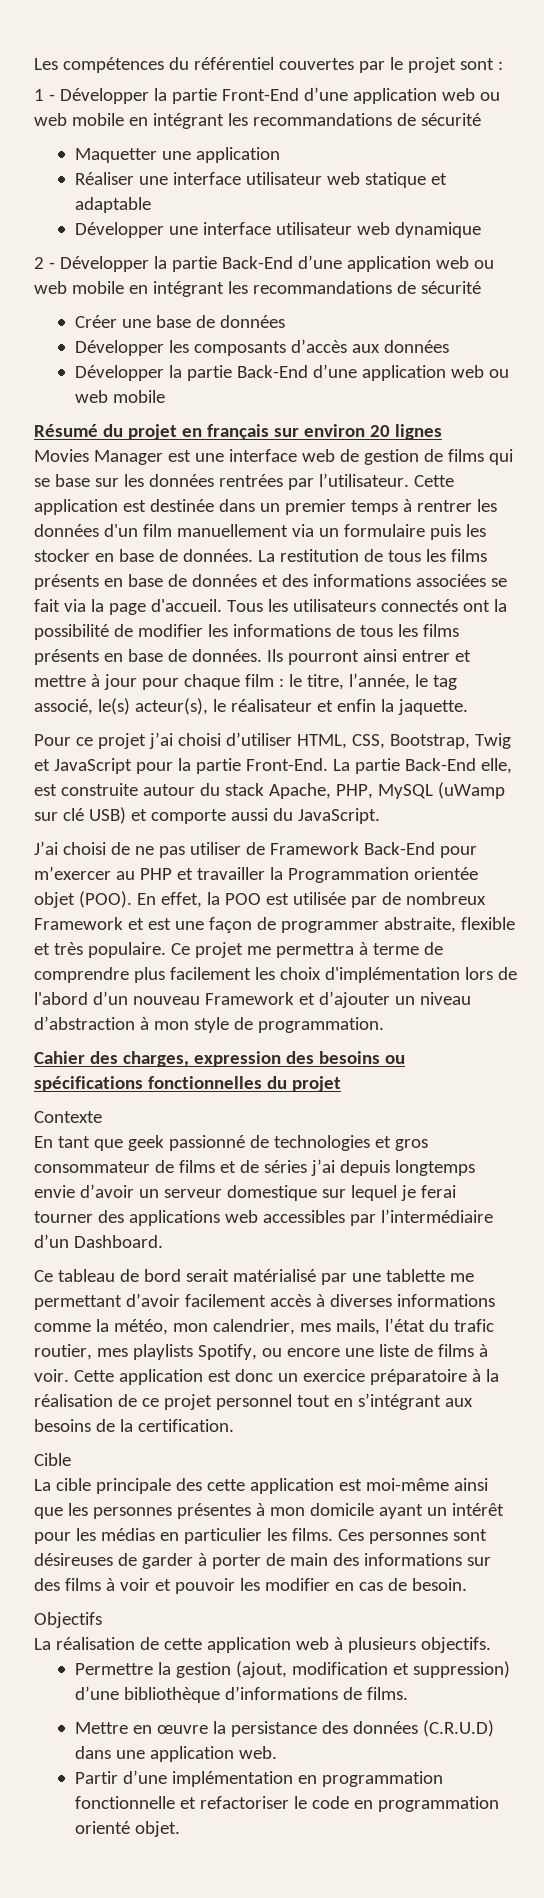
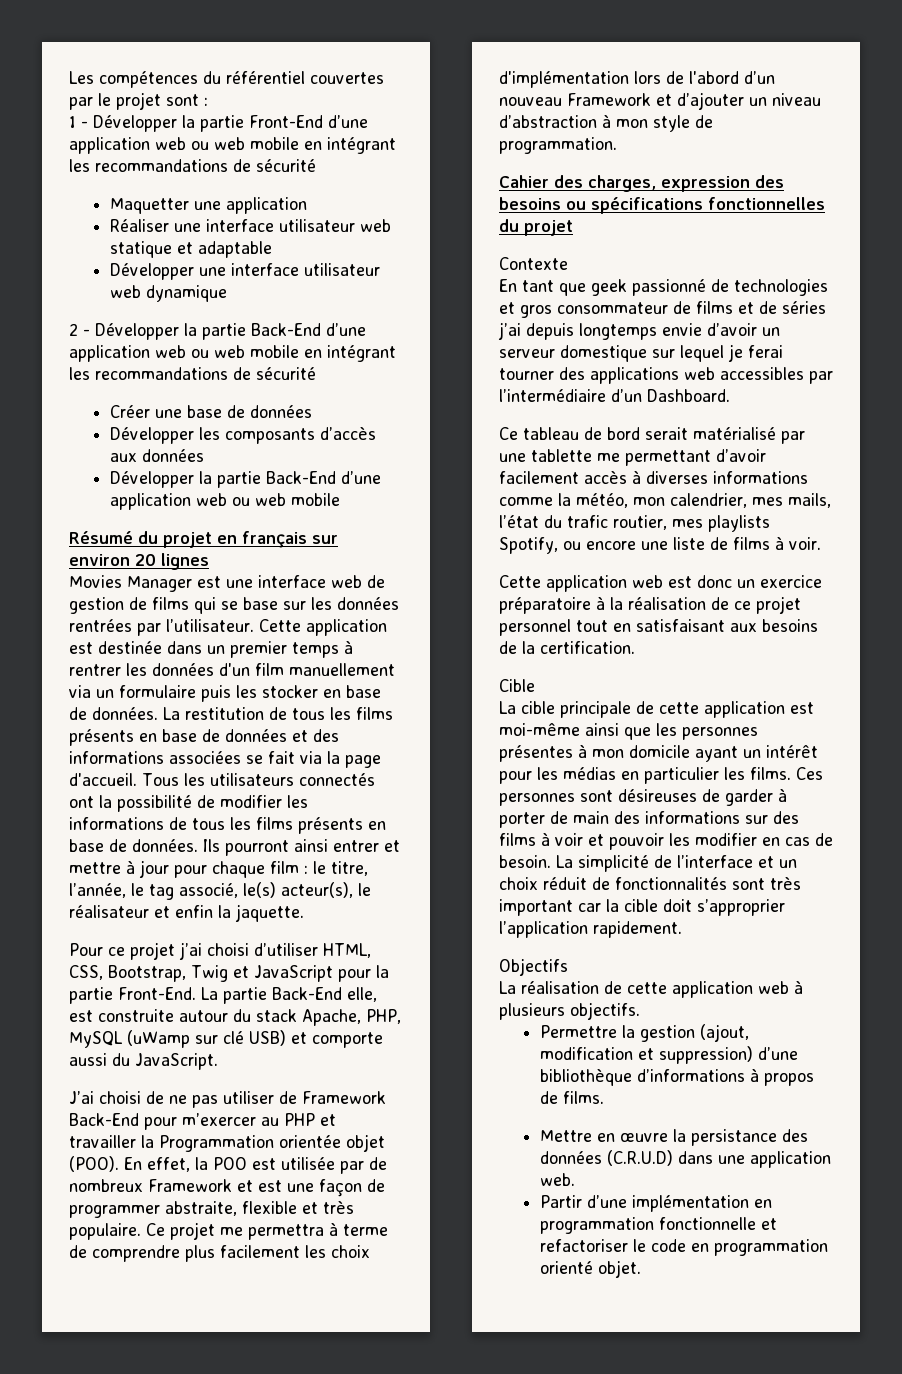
[73,1369,203,1385] Cette application -> [499,575,663,592] // Cette application web
[357,1393,441,1410] s’intégrant -> [636,619,725,632] satisfaisant
[175,1478,202,1491] des -> [636,701,654,714] de
(467, 1584) none -> [556,855,797,872] [499,877,801,890] [499,899,785,916] [499,921,682,938] La simplicité de l’interface et un choix réduit de fonctionnalités sont très important car la cible doit s’approprier l’application rapidement.
(338, 1693) none -> [749,1068,814,1086] à propos

